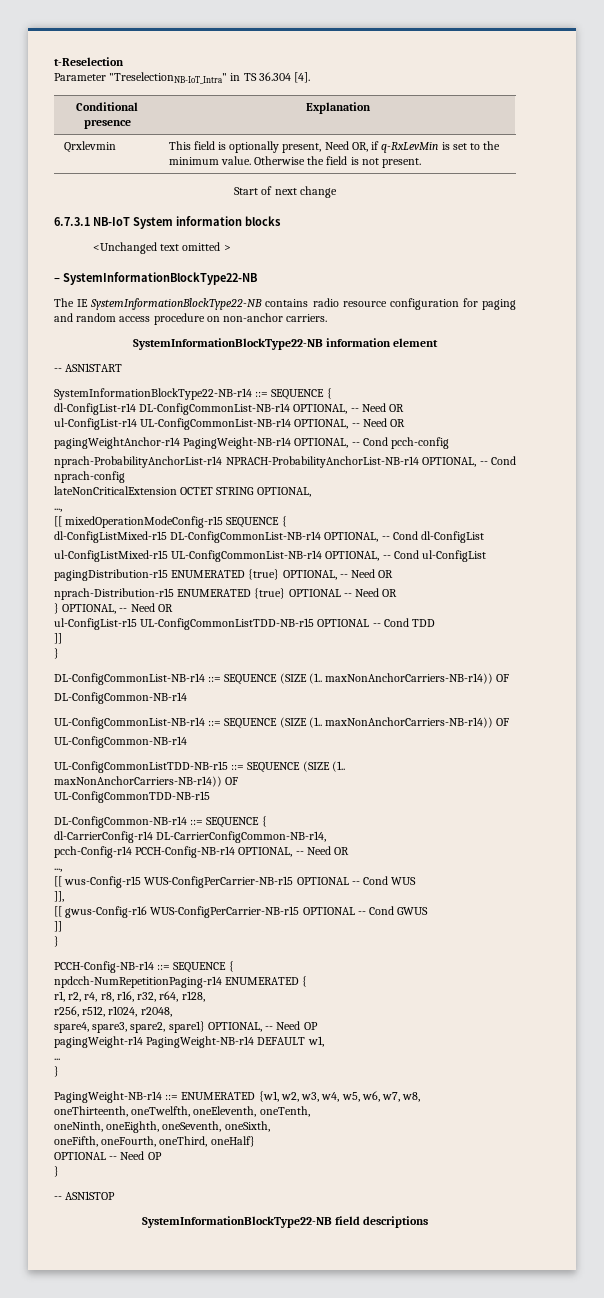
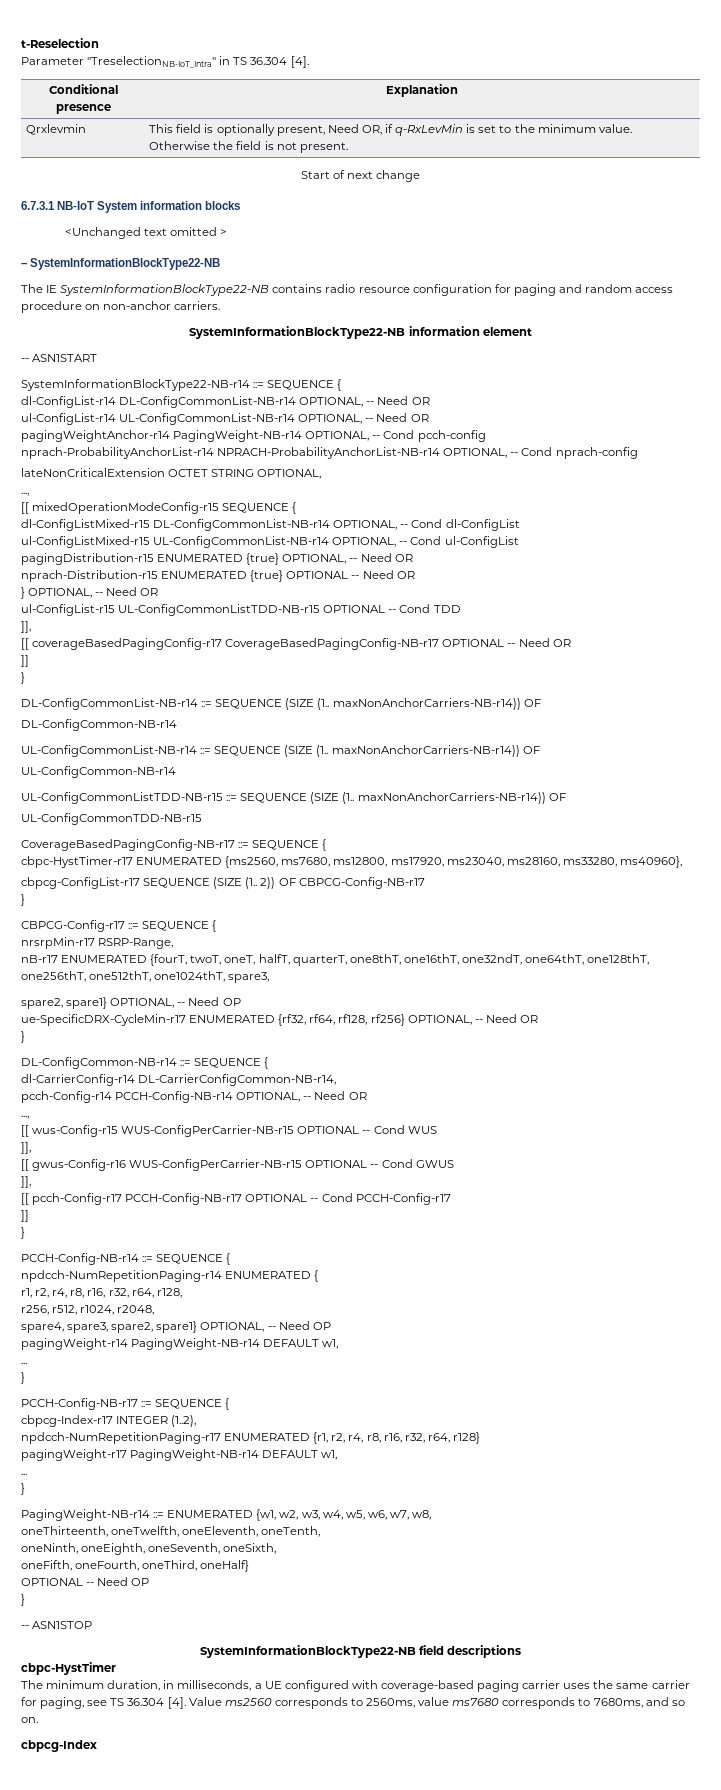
(436, 623) none -> [21,621,31,633] [21,638,571,650] // ]], // [[ coverageBasedPagingConfig-r17 CoverageBasedPagingConfig-NB-r17 OPTIONAL -- Need OR
(210, 797) none -> [21,839,327,851] [21,856,682,868] [21,877,425,889] [21,894,25,906] [21,920,217,932] [21,937,174,949] [21,954,650,966] [21,971,270,983] [21,997,241,1009] [21,1014,538,1026] [21,1031,25,1043] // CoverageBasedPagingConfig-NB-r17 ::= SEQUENCE { // cbpc-HystTimer-r17 ENUMERATED {ms2560, ms7680, ms12800, ms17920, ms23040, ms28160, ms33280, ms40960}, // cbpcg-ConfigList-r17 SEQUENCE (SIZE (1.. 2)) OF CBPCG-Config-NB-r17 // } // CBPCG-Config-r17 ::= SEQUENCE { // nrsrpMin-r17 RSRP-Range, // nB-r17 ENUMERATED {fourT, twoT, oneT, halfT, quarterT, one8thT, one16thT, one32ndT, one64thT, one128thT, one256thT, one512thT, one1024thT, spare3, // spare2, spare1} OPTIONAL, -- Need OP // ue-SpecificDRX-CycleMin-r17 ENUMERATED {rf32, rf64, rf128, rf256} OPTIONAL, -- Need OR // }
(429, 911) none -> [21,1176,31,1188] [21,1193,451,1205] // ]], // [[ pcch-Config-r17 PCCH-Config-NB-r17 OPTIONAL -- Cond PCCH-Config-r17
(59, 1071) none -> [21,1398,230,1410] [21,1415,197,1427] [21,1432,480,1444] [21,1449,338,1461] [21,1473,27,1475] [21,1483,25,1495] // PCCH-Config-NB-r17 ::= SEQUENCE { // cbpcg-Index-r17 INTEGER (1..2), // npdcch-NumRepetitionPaging-r17 ENUMERATED {r1, r2, r4, r8, r16, r32, r64, r128} // pagingWeight-r17 PagingWeight-NB-r14 DEFAULT w1, // ... // }
(429, 1222) none -> [21,1662,116,1675] [21,1680,690,1692] [21,1697,685,1709] [21,1717,38,1723] [21,1740,97,1752] // cbpc-HystTimer // The minimum duration, in milliseconds, a UE configured with coverage-based paging carrier uses the same carrier for paging, see TS 36.304 [4]. Value ms2560 corresponds to 2560ms, value ms7680 corresponds to 7680ms, and so on. // cbpcg-Index

